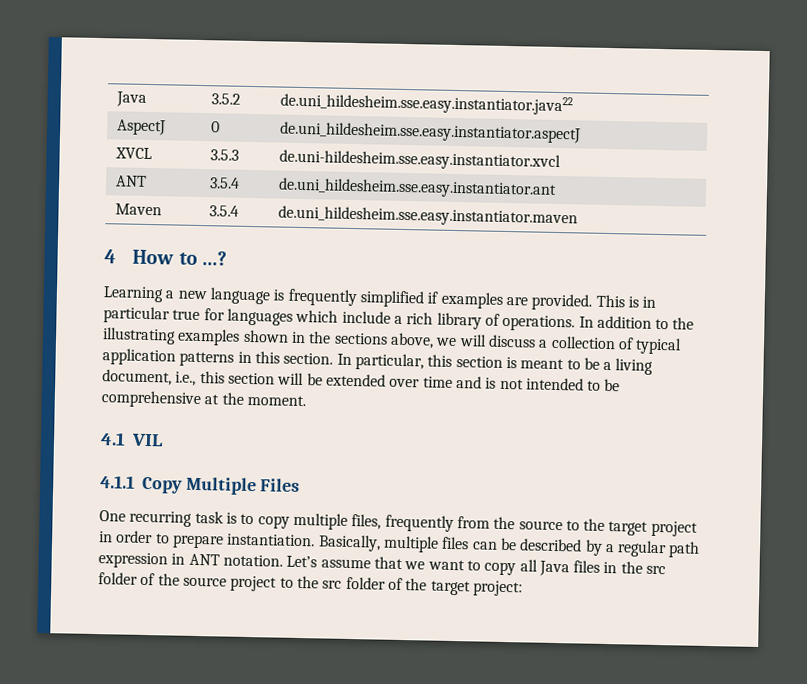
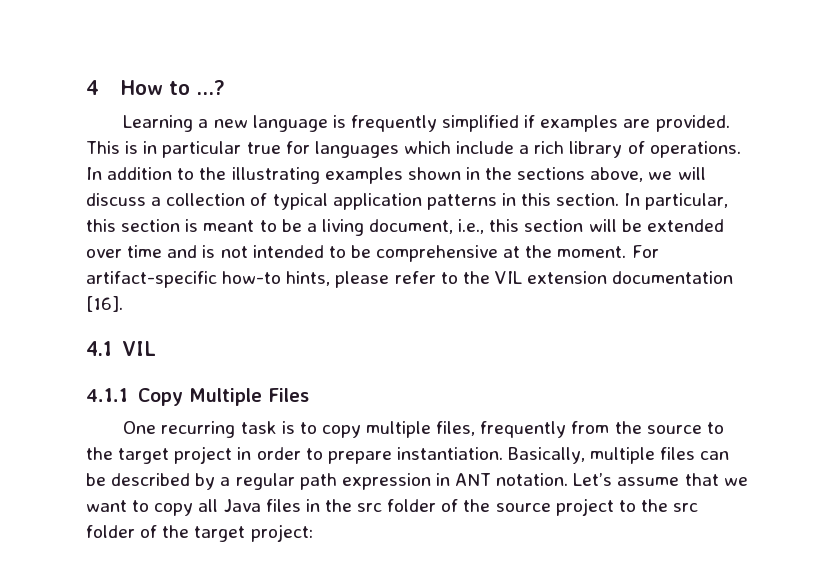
[116,91,148,107] [211,93,242,105] [280,91,574,116] [117,119,167,136] [211,121,221,133] [279,121,582,144] [115,147,153,160] [210,149,240,161] [279,149,562,172] [115,175,148,187] [209,177,241,189] [278,177,558,199] [115,203,163,216] [209,205,240,217] [278,205,579,228] Java | 3.5.2 | de.uni_hildesheim.sse.easy.instantiator.java22 // AspectJ | 0 | de.uni_hildesheim.sse.easy.instantiator.aspectJ // XVCL | 3.5.3 | de.uni-hildesheim.sse.easy.instantiator.xvcl // ANT | 3.5.4 | de.uni_hildesheim.sse.easy.instantiator.ant // Maven | 3.5.4 | de.uni_hildesheim.sse.easy.instantiator.maven // -> (86, 87) none
(306, 400) none -> [631,245,659,258] [86,271,734,288] [86,296,123,312] For artifact-specific how-to hints, please refer to the VIL extension documentation [16].

